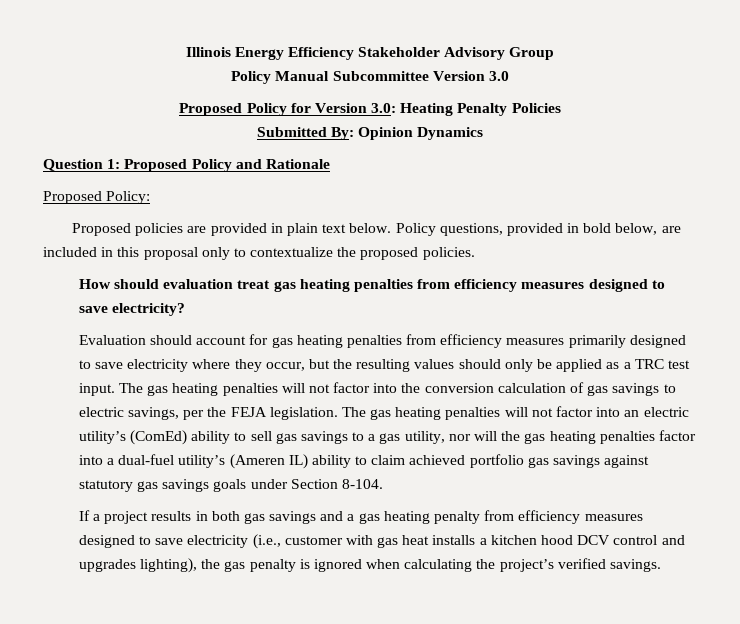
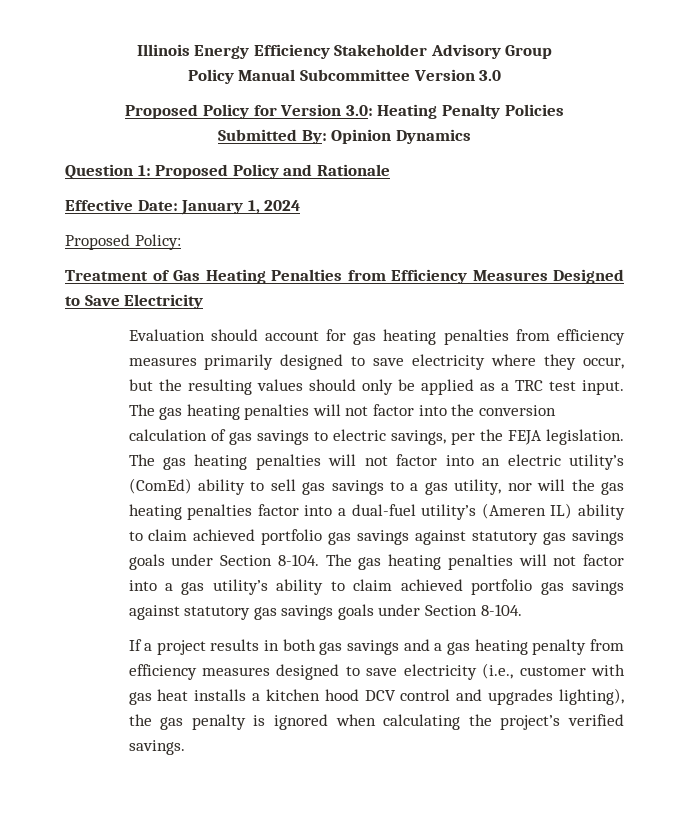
[43,191,151,204] [72,223,681,236] [43,247,475,260] [78,279,665,292] [78,303,186,316] Proposed Policy: // Proposed policies are provided in plain text below. Policy questions, provided in bold below, are included in this proposal only to contextualize the proposed policies. // How should evaluation treat gas heating penalties from efficiency measures designed to save electricity? -> [65,199,301,215] [65,234,181,250] [65,269,624,284] [65,294,204,309] Effective Date: January 1, 2024 // Proposed Policy: // Treatment of Gas Heating Penalties from Efficiency Measures Designed to Save Electricity
(383, 484) none -> [325,554,624,570] [128,579,625,595] [128,604,522,620] The gas heating penalties will not factor into a gas utility’s ability to claim achieved portfolio gas savings against statutory gas savings goals under Section 8-104.

